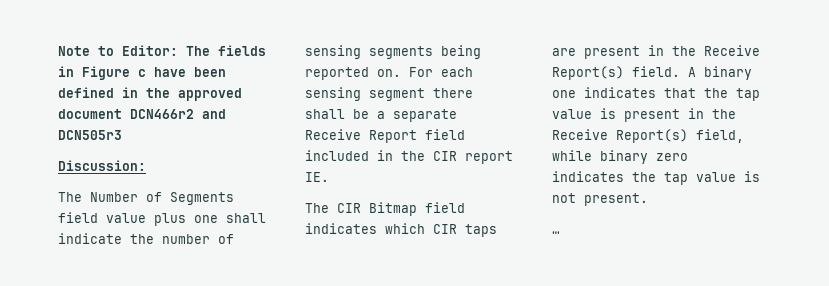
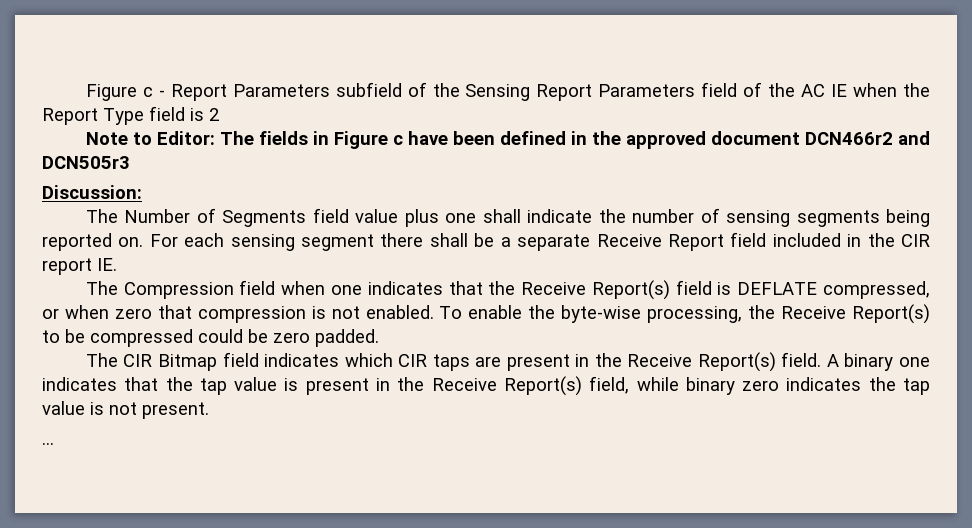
(58, 51) none -> [85,82,930,101] [42,106,219,125] Figure c - Report Parameters subfield of the Sensing Report Parameters field of the AC IE when the Report Type field is 2 //
(329, 177) none -> [85,280,930,300] [42,304,930,324] [42,329,379,347] // The Compression field when one indicates that the Receive Report(s) field is DEFLATE compressed, or when zero that compression is not enabled. To enable the byte-wise processing, the Receive Report(s) to be compressed could be zero padded.

